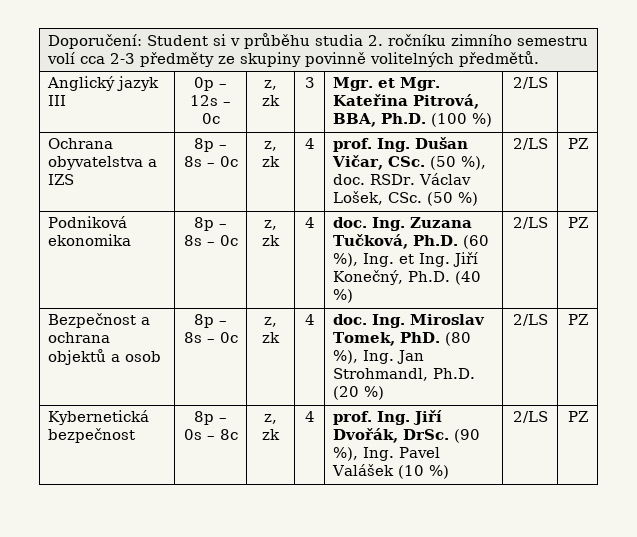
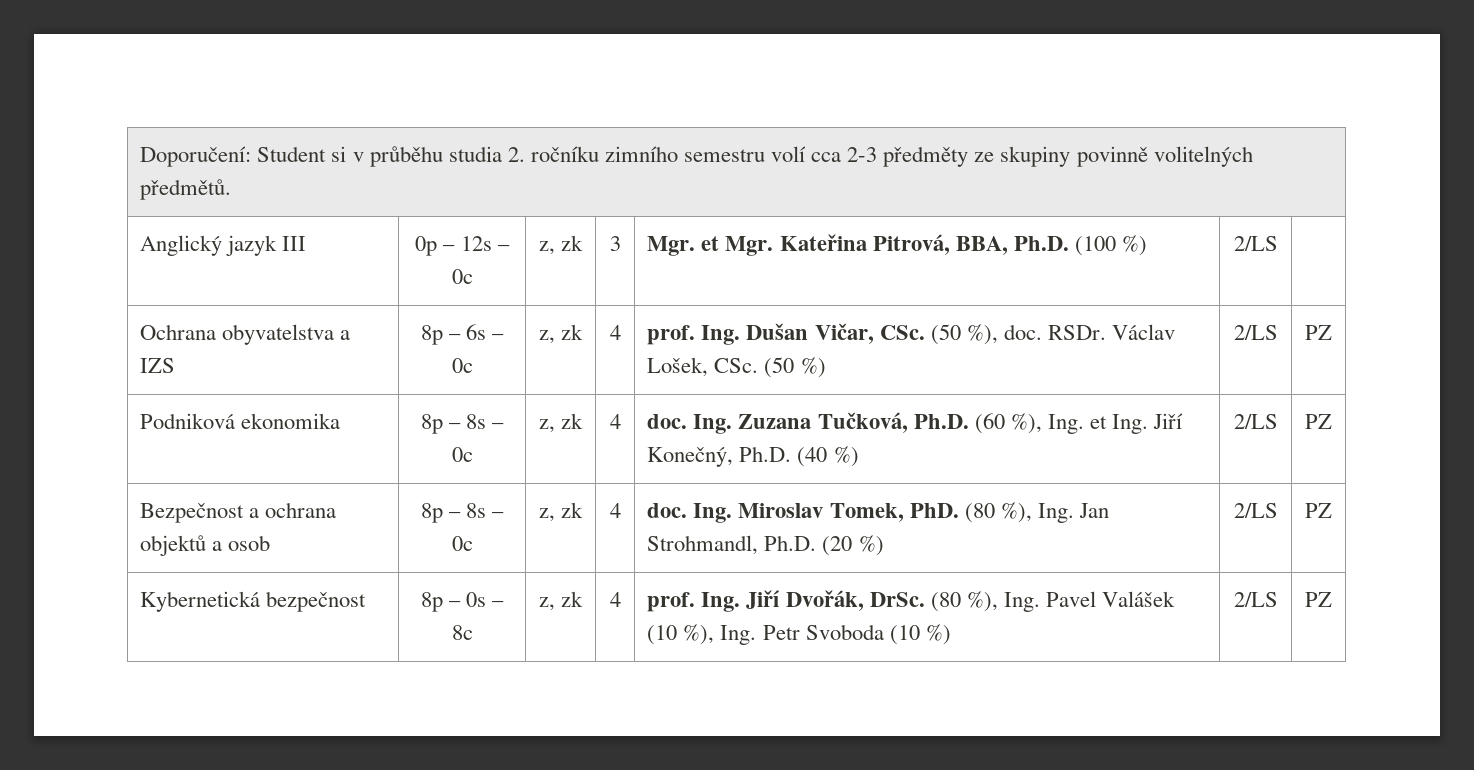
[183,156,202,167] 8s -> [466,324,487,340] 6s
[454,429,481,443] (90 -> [930,592,961,612] (80
(425, 472) none -> [683,624,920,645] %), Ing. Petr Svoboda (10

